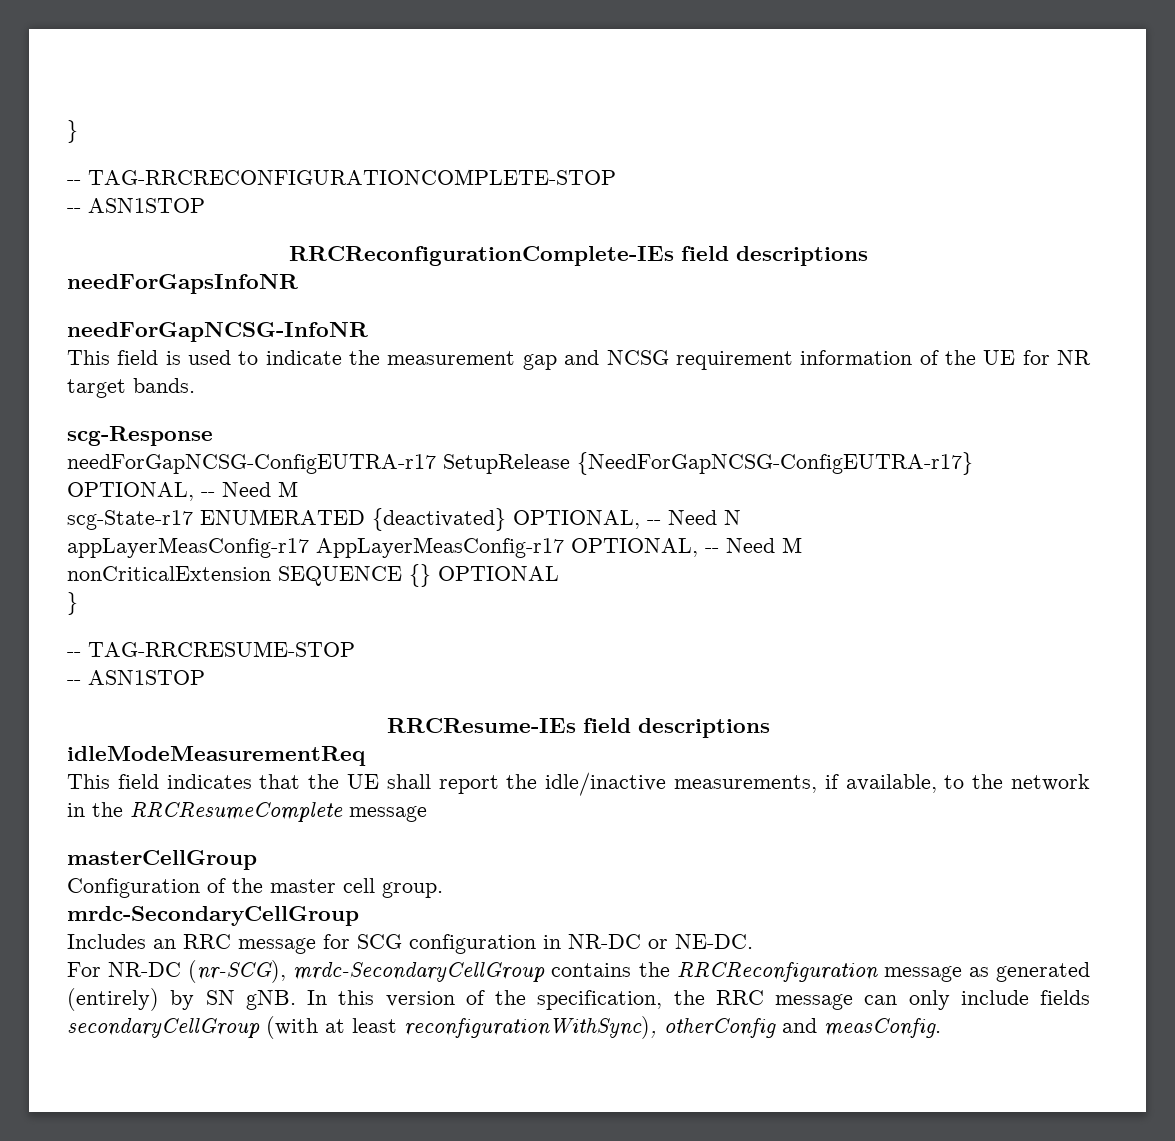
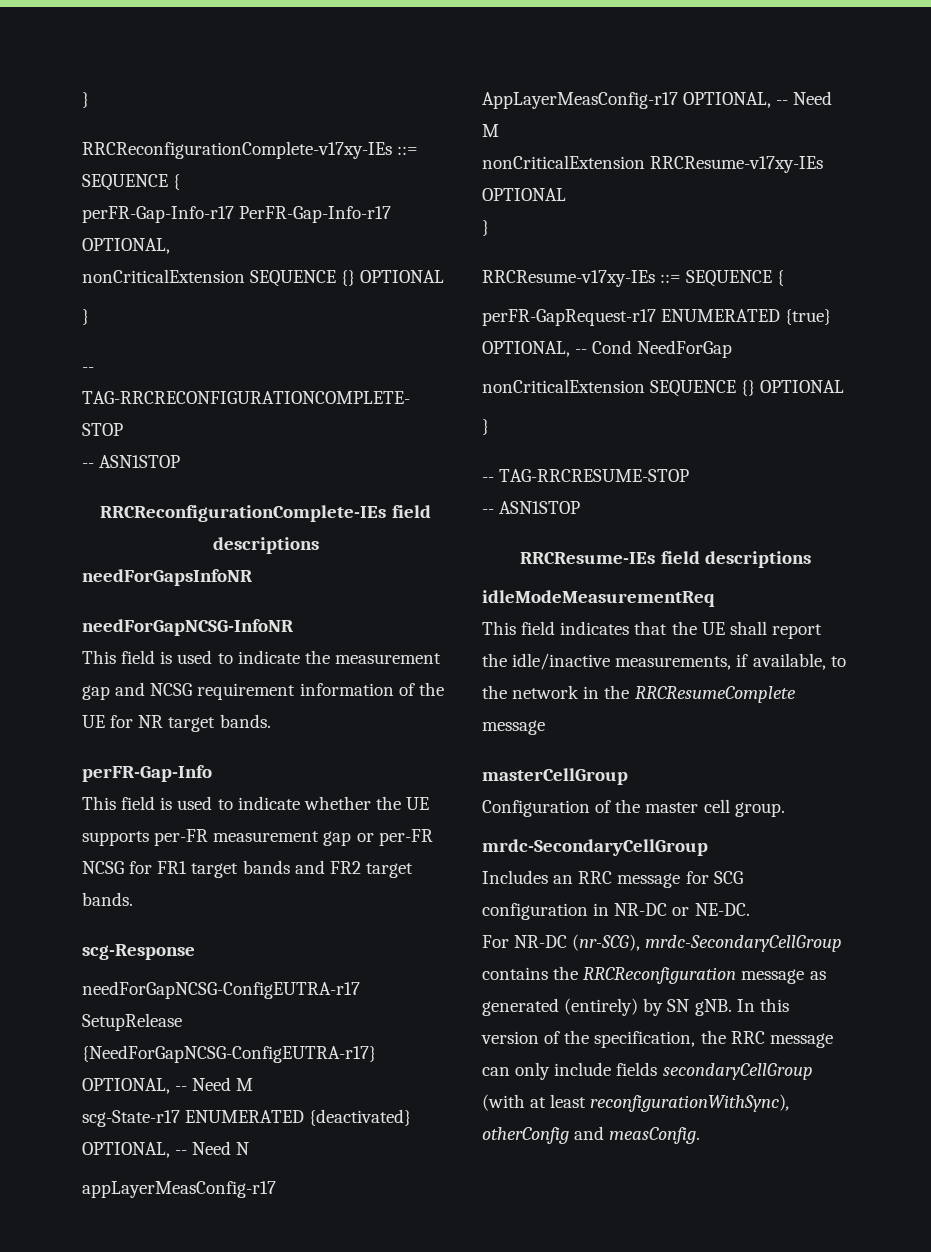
[67,120,78,143] } -> [82,92,89,108] [82,141,419,159] [82,174,181,191] [82,206,392,223] [82,238,170,254] [82,269,445,287] [82,309,89,325] } // RRCReconfigurationComplete-v17xy-IEs ::= SEQUENCE { // perFR-Gap-Info-r17 PerFR-Gap-Info-r17 OPTIONAL, // nonCriticalExtension SEQUENCE {} OPTIONAL // }
(195, 385) none -> [82,765,212,782] [82,796,430,810] [82,829,433,846] [82,860,413,878] [82,892,133,906] // perFR-Gap-Info // This field is used to indicate whether the UE supports per-FR measurement gap or per-FR NCSG for FR1 target bands and FR2 target bands.
(802, 545) none -> [482,155,824,173] [482,188,566,201] [482,220,489,236] [482,270,785,287] [482,309,832,326] [482,340,733,358] // nonCriticalExtension RRCResume-v17xy-IEs OPTIONAL // } // RRCResume-v17xy-IEs ::= SEQUENCE { // perFR-GapRequest-r17 ENUMERATED {true} OPTIONAL, -- Cond NeedForGap

